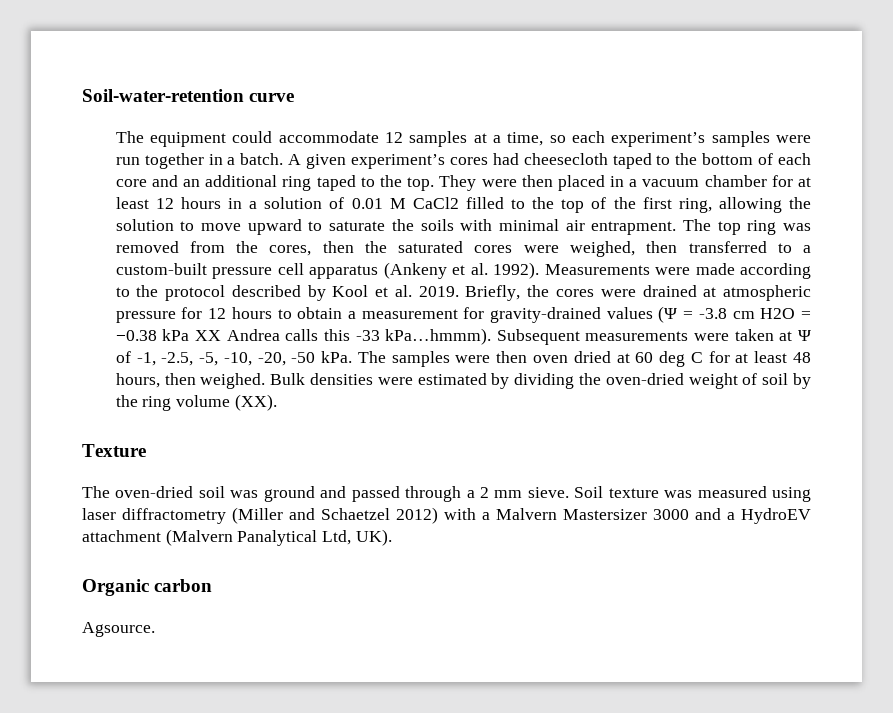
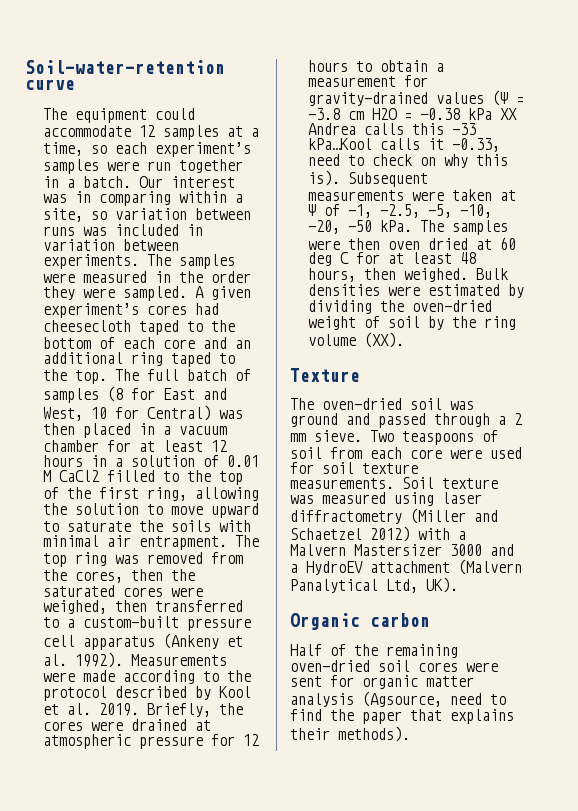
(284, 159) none -> [139,176,236,188] [43,191,244,206] [43,208,252,222] [43,224,204,236] [43,239,180,251] [43,254,236,269] [43,271,252,283] [43,286,188,301] Our interest was in comparing within a site, so variation between runs was included in variation between experiments. The samples were measured in the order they were sampled.
[439,175,517,191] They were -> [115,369,252,381] [43,386,228,403] [43,405,244,421] The full batch of samples (8 for East and West, 10 for Central) was
[385,328,492,345] kPa…hmmm). -> [308,138,501,152] [308,154,509,168] [308,170,341,186] kPa…Kool calls it -0.33, need to check on why this is).
(569, 492) none -> [370,430,498,445] [290,447,522,459] [290,462,418,474] [290,478,394,489] Two teaspoons of soil from each core were used for soil texture measurements.
[82,622,155,637] Agsource. -> [290,644,458,658] [290,660,498,672] [290,675,474,689] [290,691,506,707] [290,709,514,724] [290,726,410,742] Half of the remaining oven-dried soil cores were sent for organic matter analysis (Agsource, need to find the paper that explains their methods).

